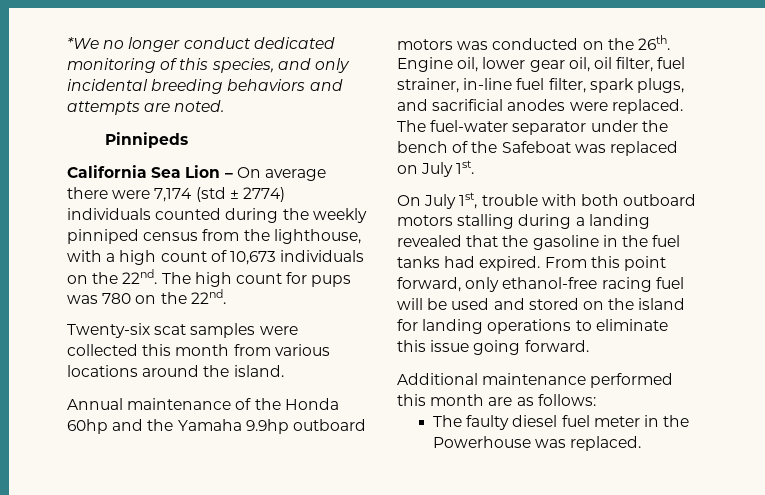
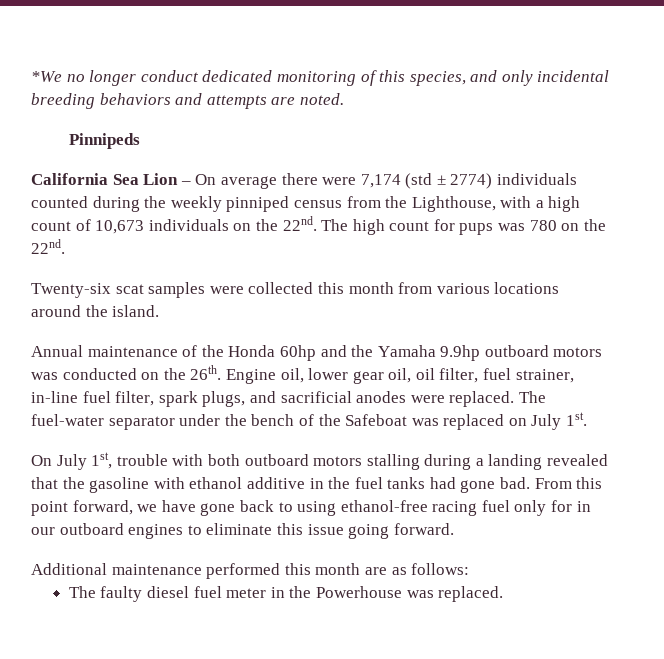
[273,229,361,244] lighthouse, -> [411,196,496,212] Lighthouse,
(599, 242) none -> [153,477,305,489] with ethanol additive
[479,256,541,271] expired. -> [460,477,531,493] gone bad.
[465,277,684,292] [397,298,686,310] [397,319,572,334] only ethanol-free racing fuel will be used and stored on the island for landing operations -> [137,500,591,516] [31,523,184,539] we have gone back to using ethanol-free racing fuel only for in our outboard engines

